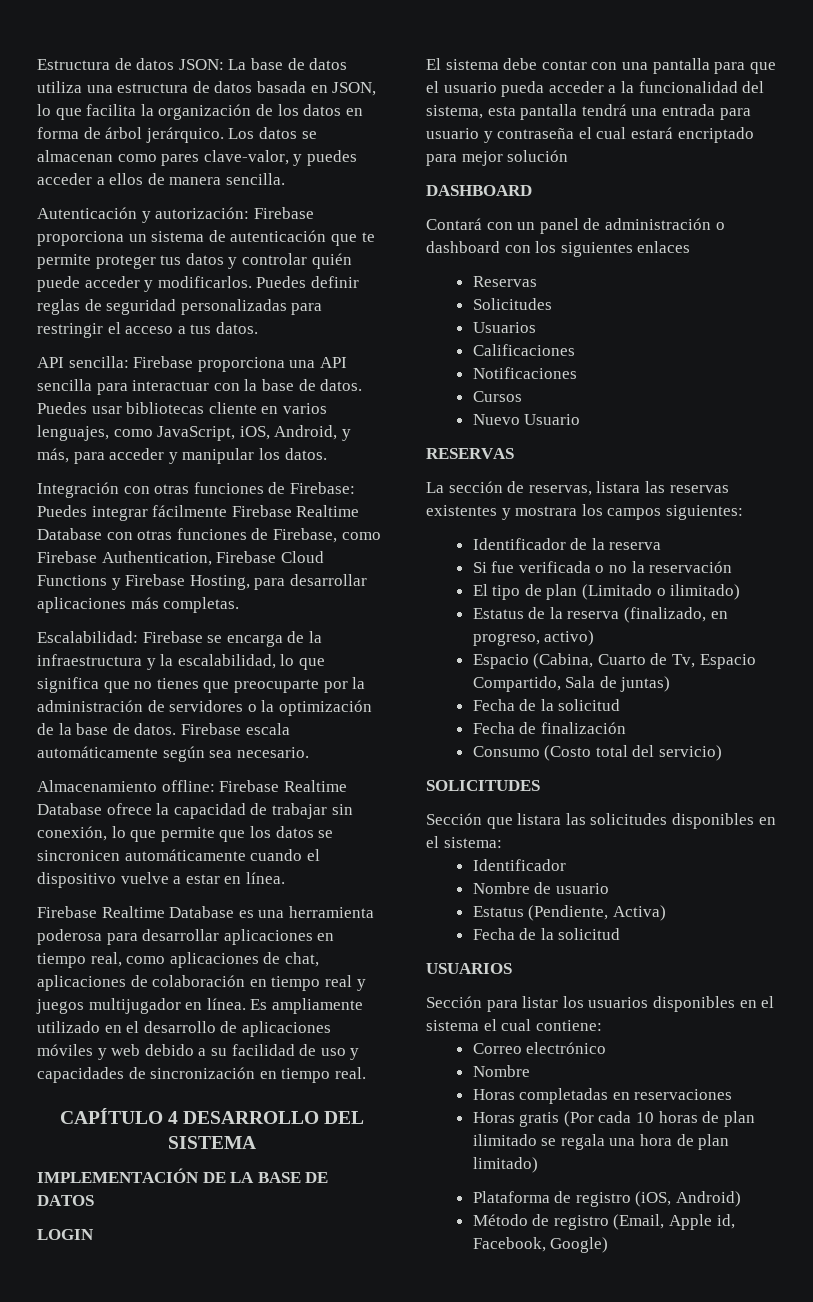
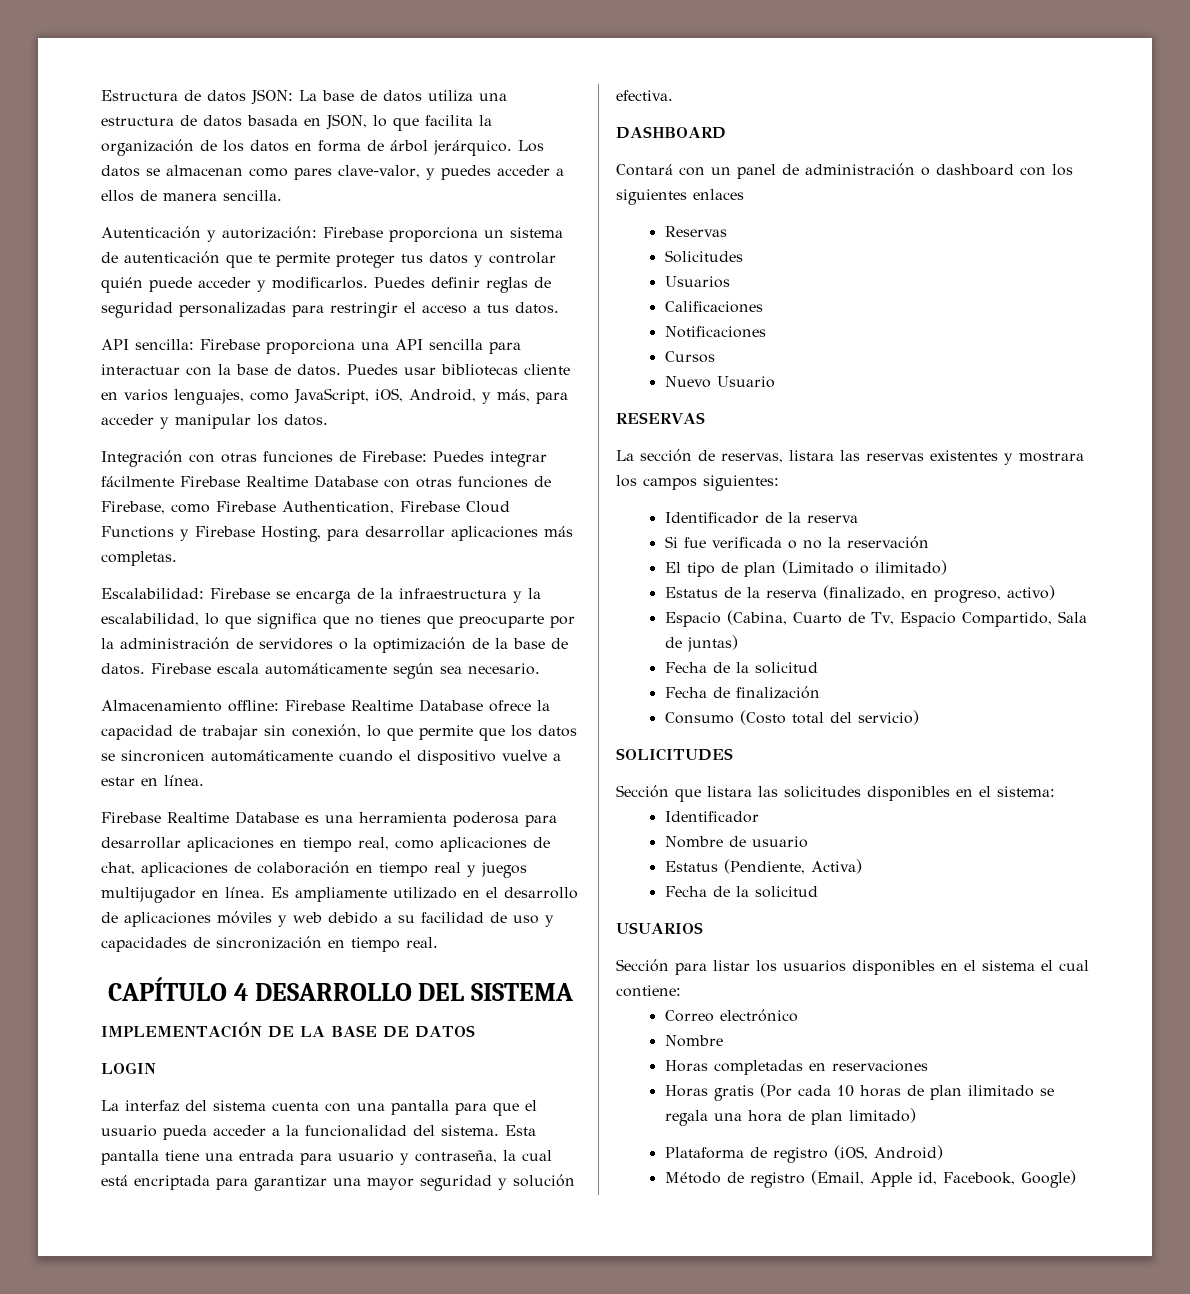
[426,58,587,70] El sistema debe contar -> [101,1100,319,1112] La interfaz del sistema cuenta
[426,104,627,120] sistema, esta pantalla tendrá -> [441,1125,536,1136] [101,1150,199,1165] sistema. Esta pantalla tiene
[497,127,754,143] [426,151,503,166] contraseña el cual estará encriptado para mejor -> [415,1150,552,1163] [101,1175,507,1191] contraseña, la cual está encriptada para garantizar una mayor seguridad y
(569, 156) none -> [616,90,673,101] efectiva.

